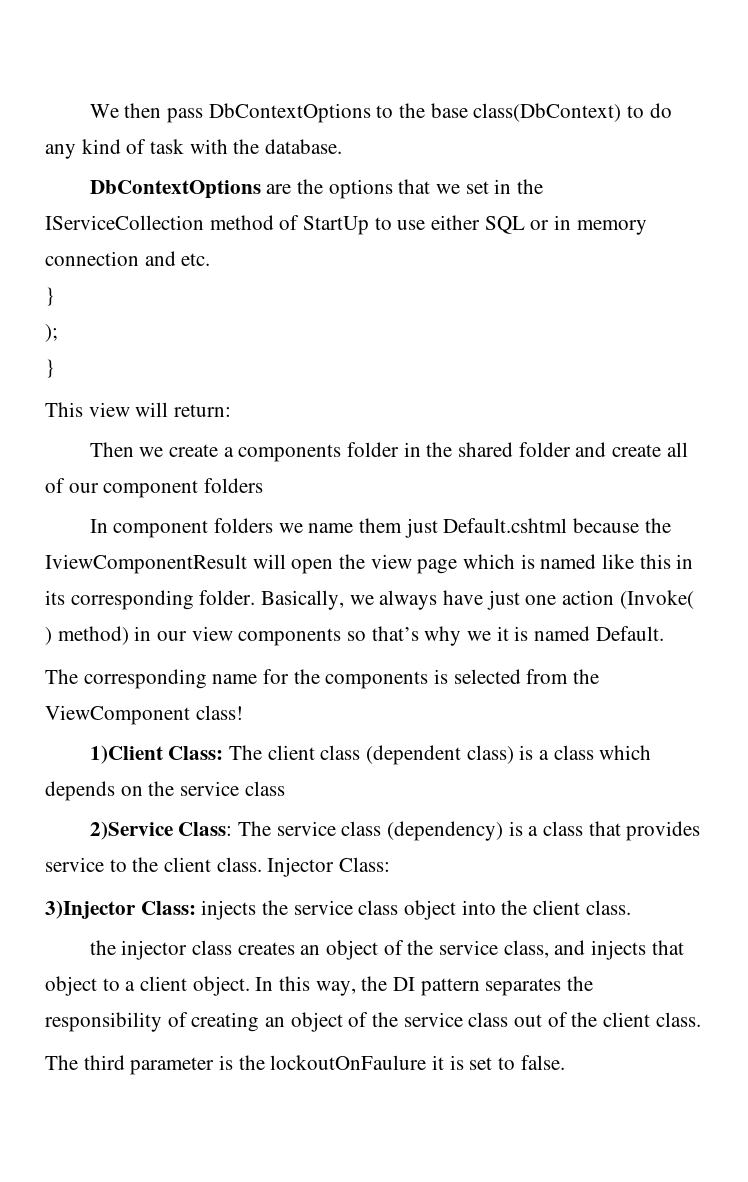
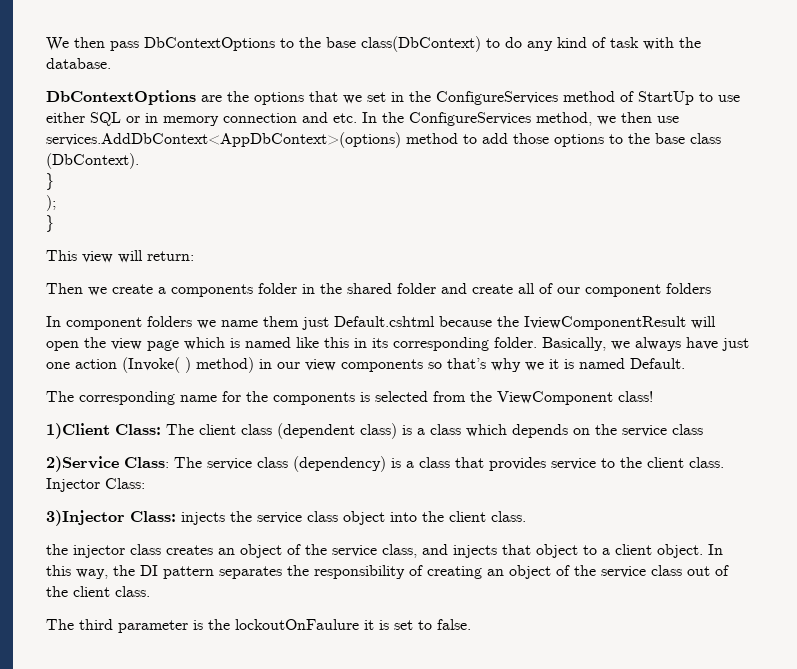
[45,215,204,230] IServiceCollection -> [436,91,558,105] ConfigureServices
(211, 259) none -> [362,112,679,126] [46,132,721,148] [46,153,139,169] In the ConfigureServices method, we then use services.AddDbContext<AppDbContext>(options) method to add those options to the base class (DbContext).

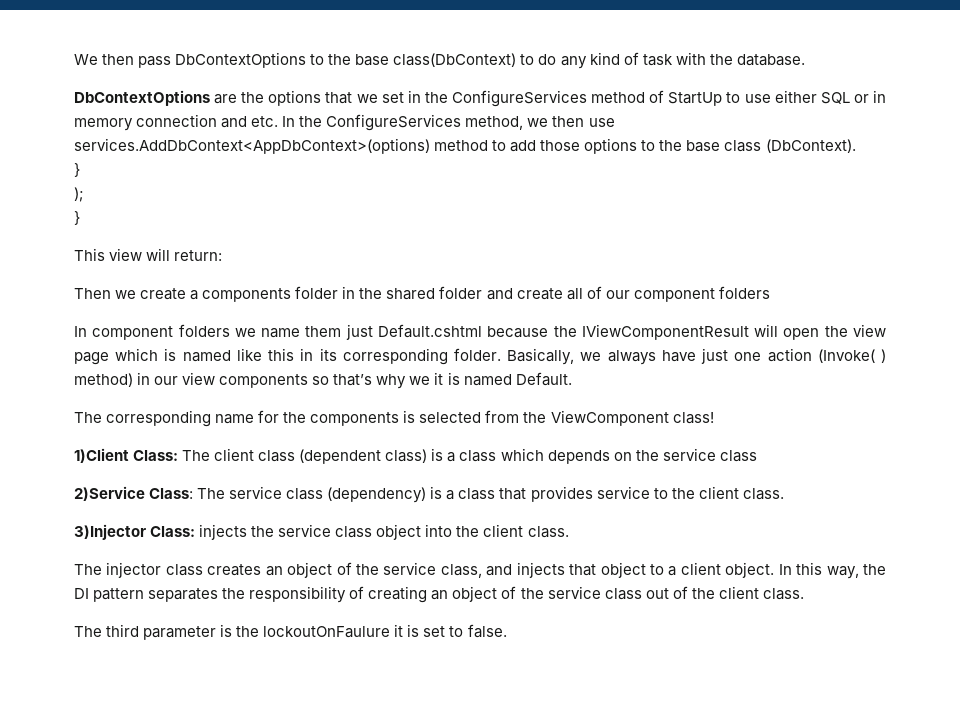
[524,316,686,330] IviewComponentResult -> [581,324,749,340] IViewComponentResult
[46,478,145,492] Injector Class: -> (784, 494) none
[46,544,68,555] the -> [74,564,102,575] The

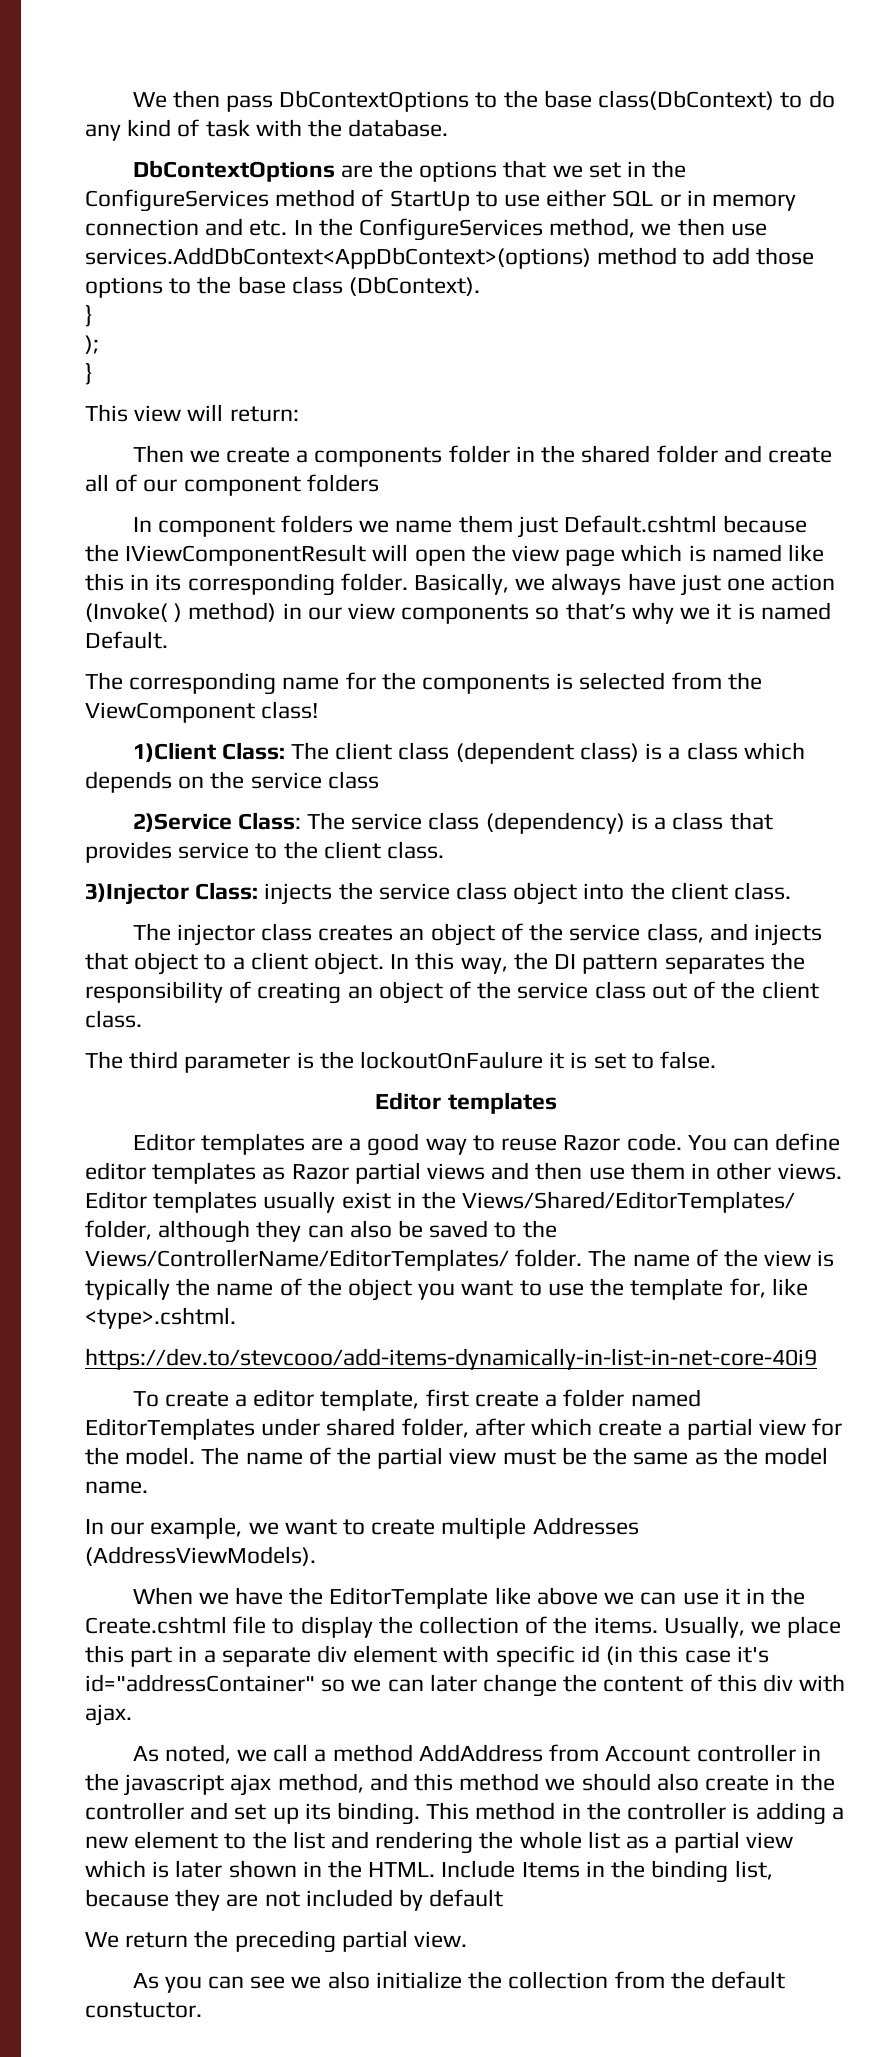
(507, 631) none -> [375,1092,557,1114] [132,1133,841,1156] [85,1162,842,1184] [85,1191,796,1213] [85,1220,557,1243] [85,1249,835,1271] [85,1278,808,1301] [85,1307,236,1329] [85,1348,817,1370] [132,1389,701,1411] [85,1418,843,1440] [85,1447,828,1469] [85,1481,148,1494] [85,1517,639,1539] [85,1546,316,1566] [132,1587,806,1609] [85,1616,842,1638] [85,1645,769,1667] [85,1674,846,1697] [85,1704,132,1726] [132,1744,821,1764] [85,1773,835,1796] [85,1802,844,1825] [85,1831,793,1854] [85,1860,773,1883] [85,1889,504,1911] [85,1930,468,1953] [132,1971,785,1993] [85,2002,202,2018] // Editor templates // Editor templates are a good way to reuse Razor code. You can define editor templates as Razor partial views and then use them in other views. Editor templates usually exist in the Views/Shared/EditorTemplates/ folder, although they can also be saved to the Views/ControllerName/EditorTemplates/ folder. The name of the view is typically the name of the object you want to use the template for, like <type>.cshtml. // https://dev.to/stevcooo/add-items-dynamically-in-list-in-net-core-40i9 // To create a editor template, first create a folder named EditorTemplates under shared folder, after which create a partial view for the model. The name of the partial view must be the same as the model name. // In our example, we want to create multiple Addresses (AddressViewModels). // When we have the EditorTemplate like above we can use it in the Create.cshtml file to display the collection of the items. Usually, we place this part in a separate div element with specific id (in this case it's id="addressContainer" so we can later change the content of this div with ajax. // As noted, we call a method AddAddress from Account controller in the javascript ajax method, and this method we should also create in the controller and set up its binding. This method in the controller is adding a new element to the list and rendering the whole list as a partial view which is later shown in the HTML. Include Items in the binding list, because they are not included by default // We return the preceding partial view. // As you can see we also initialize the collection from the default constuctor.

